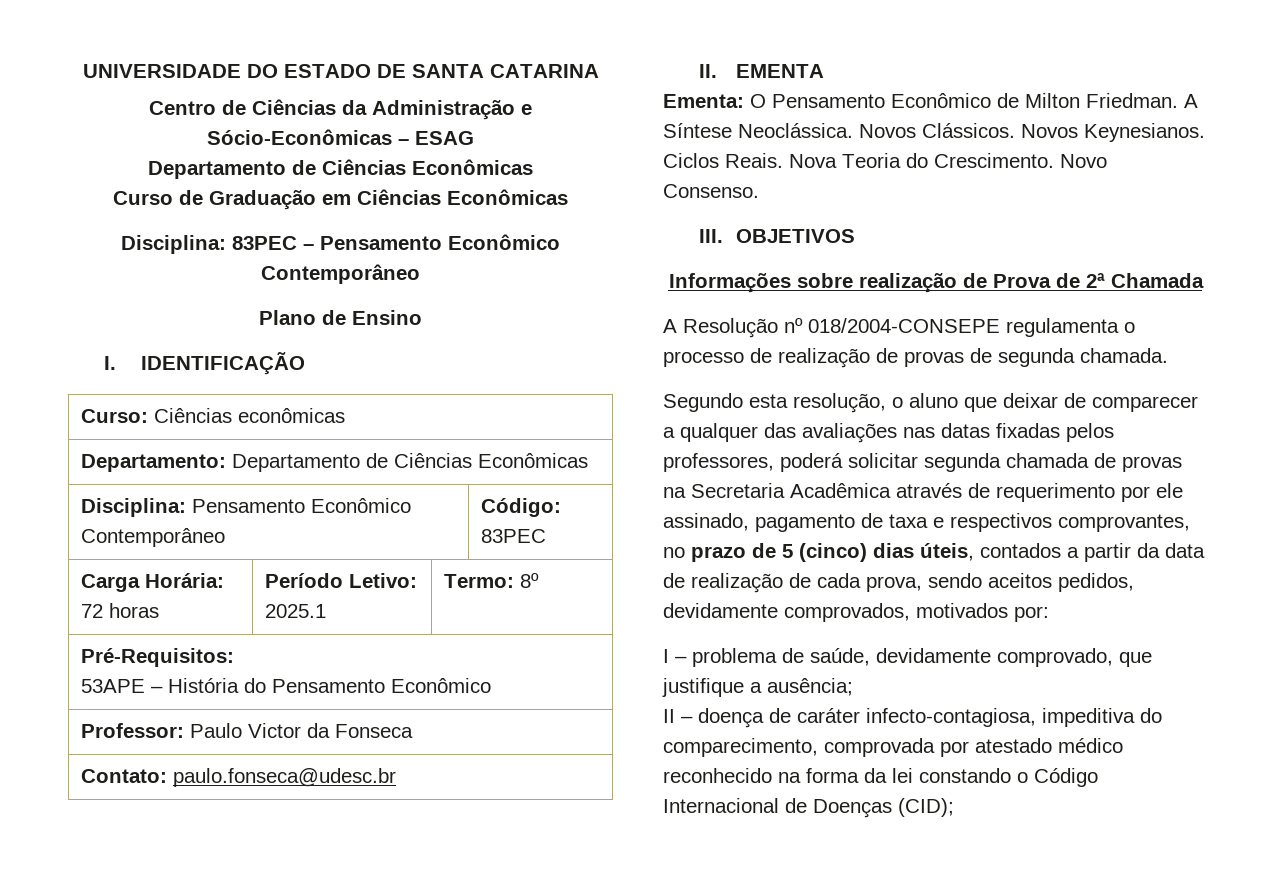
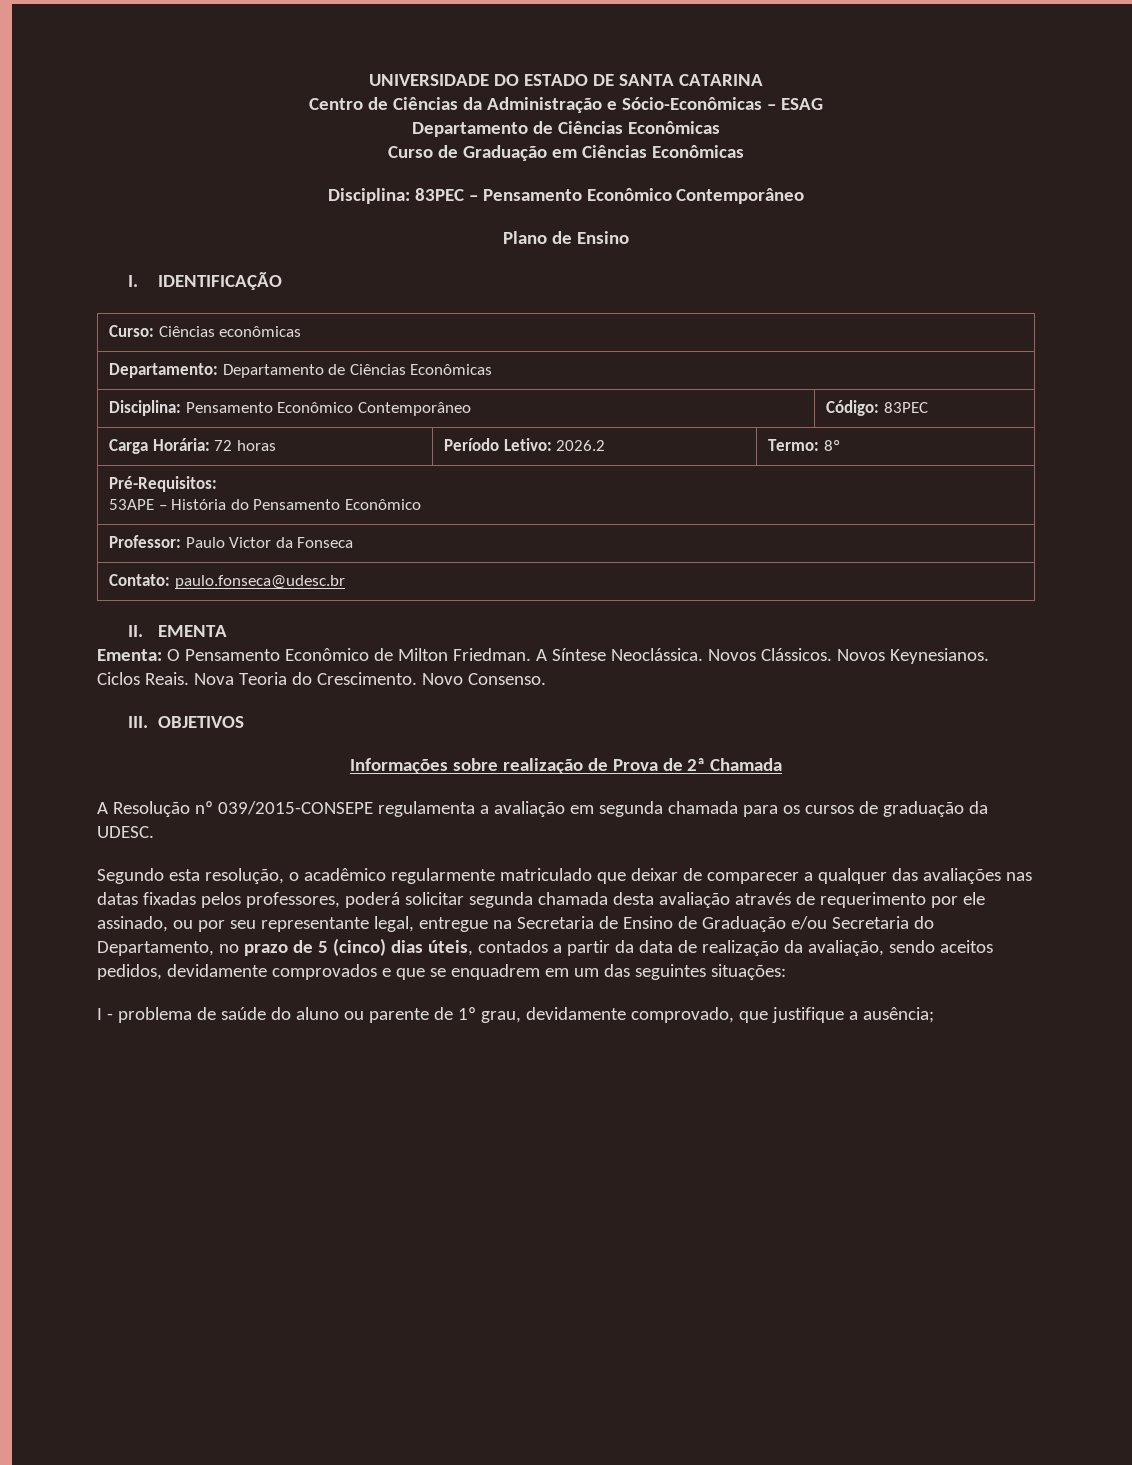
[265,604,327,618] 2025.1 -> [556,440,606,451] 2026.2
[808,318,1135,337] [663,348,1168,368] 018/2004-CONSEPE regulamenta o processo de realização de provas de segunda chamada. -> [217,801,988,817] [97,826,154,838] 039/2015-CONSEPE regulamenta a avaliação em segunda chamada para os cursos de graduação da UDESC.
[909,393,958,408] aluno -> [303,868,592,884] acadêmico regularmente matriculado
[1094,453,1182,472] [663,483,891,498] de provas na Secretaria Acadêmica -> [612,892,730,908] desta avaliação
[755,513,1190,532] pagamento de taxa e respectivos comprovantes, -> [172,916,934,932] [97,941,214,956] ou por seu representante legal, entregue na Secretaria de Ensino de Graduação e/ou Secretaria do Departamento,
[789,573,922,592] de cada prova, -> [783,940,884,956] da avaliação,
[784,603,1049,622] [663,648,870,667] comprovados, motivados por: // I – problema de saúde, -> [271,964,786,980] [97,1007,521,1023] comprovados e que se enquadrem em um das seguintes situações: // I - problema de saúde do aluno ou parente de 1º grau,
[663,708,1162,728] [663,738,1123,757] [663,768,1098,787] [663,798,954,818] // II – doença de caráter infecto-contagiosa, impeditiva do comparecimento, comprovada por atestado médico reconhecido na forma da lei constando o Código Internacional de Doenças (CID); -> (934, 1015) none

